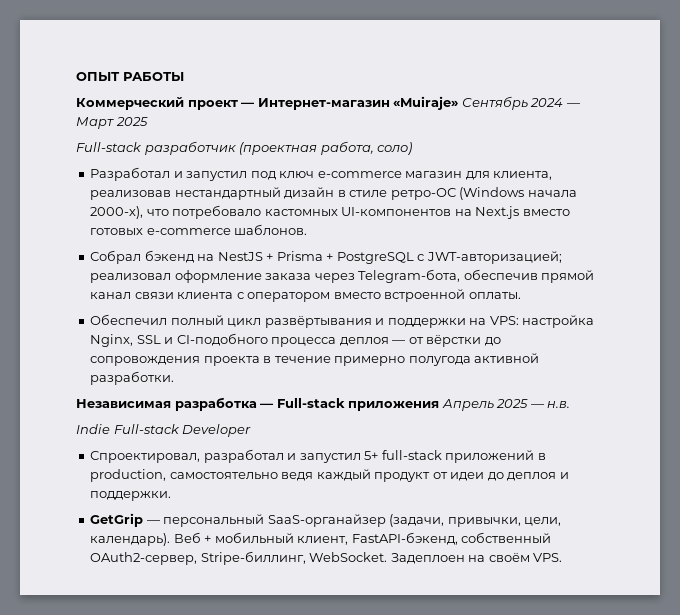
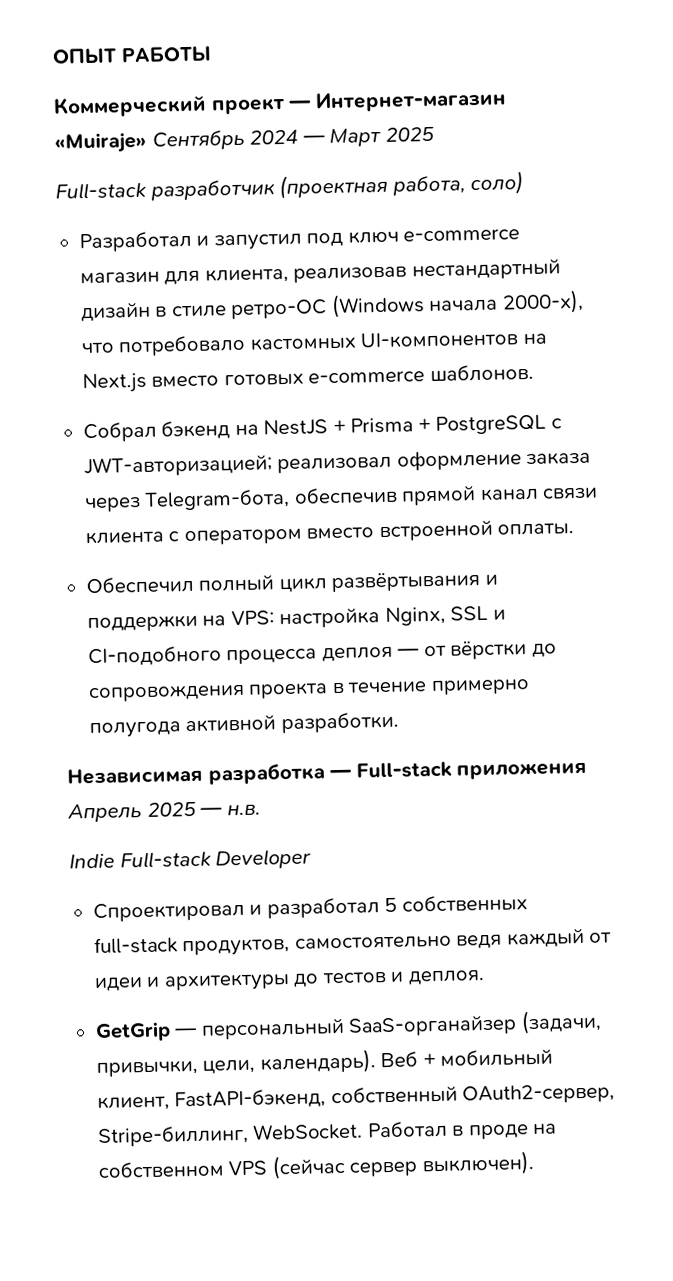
[90,449,546,463] [90,469,167,482] Спроектировал, разработал и запустил 5+ full-stack приложений в production, -> [92,894,528,923] [93,936,291,957] Спроектировал и разработал 5 собственных full-stack продуктов,
[374,472,431,482] продукт -> (585, 937) none
[487,472,569,481] [90,491,172,501] до деплоя и поддержки. -> [146,970,485,992] и архитектуры до тестов и деплоя.
[390,552,563,564] Задеплоен на своём VPS. -> [366,1120,558,1140] [97,1151,535,1180] Работал в проде на собственном VPS (сейчас сервер выключен).

